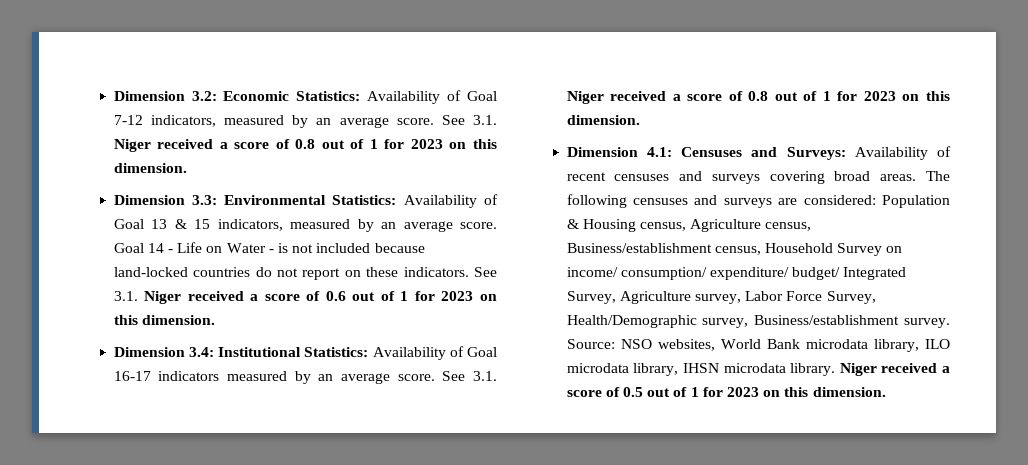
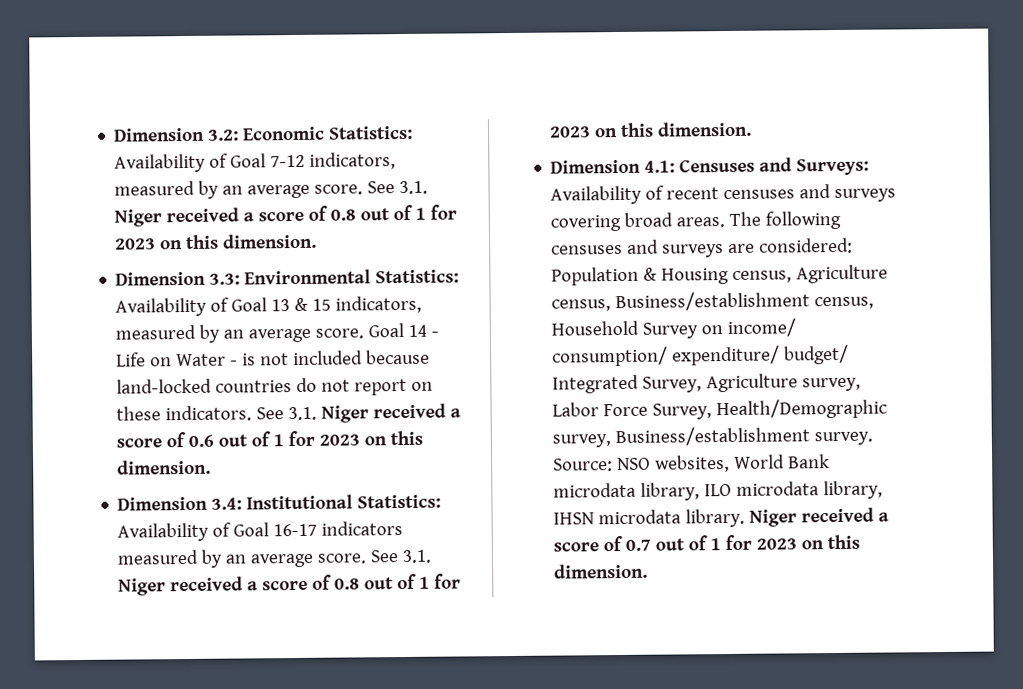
[623,387,644,397] 0.5 -> [625,539,652,551] 0.7

